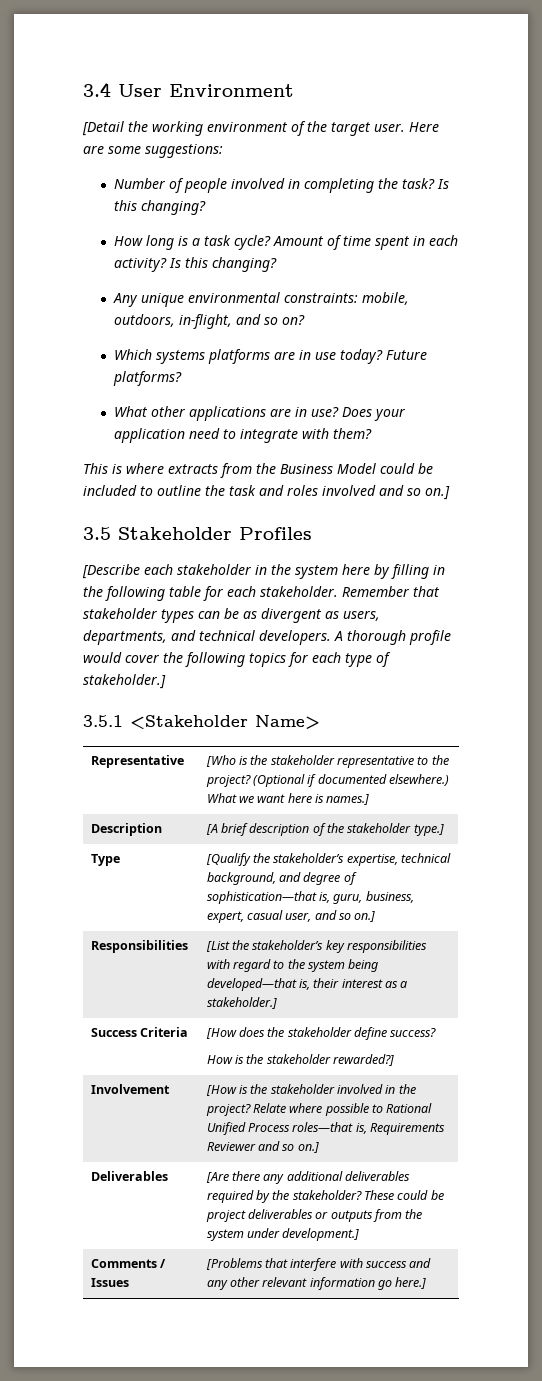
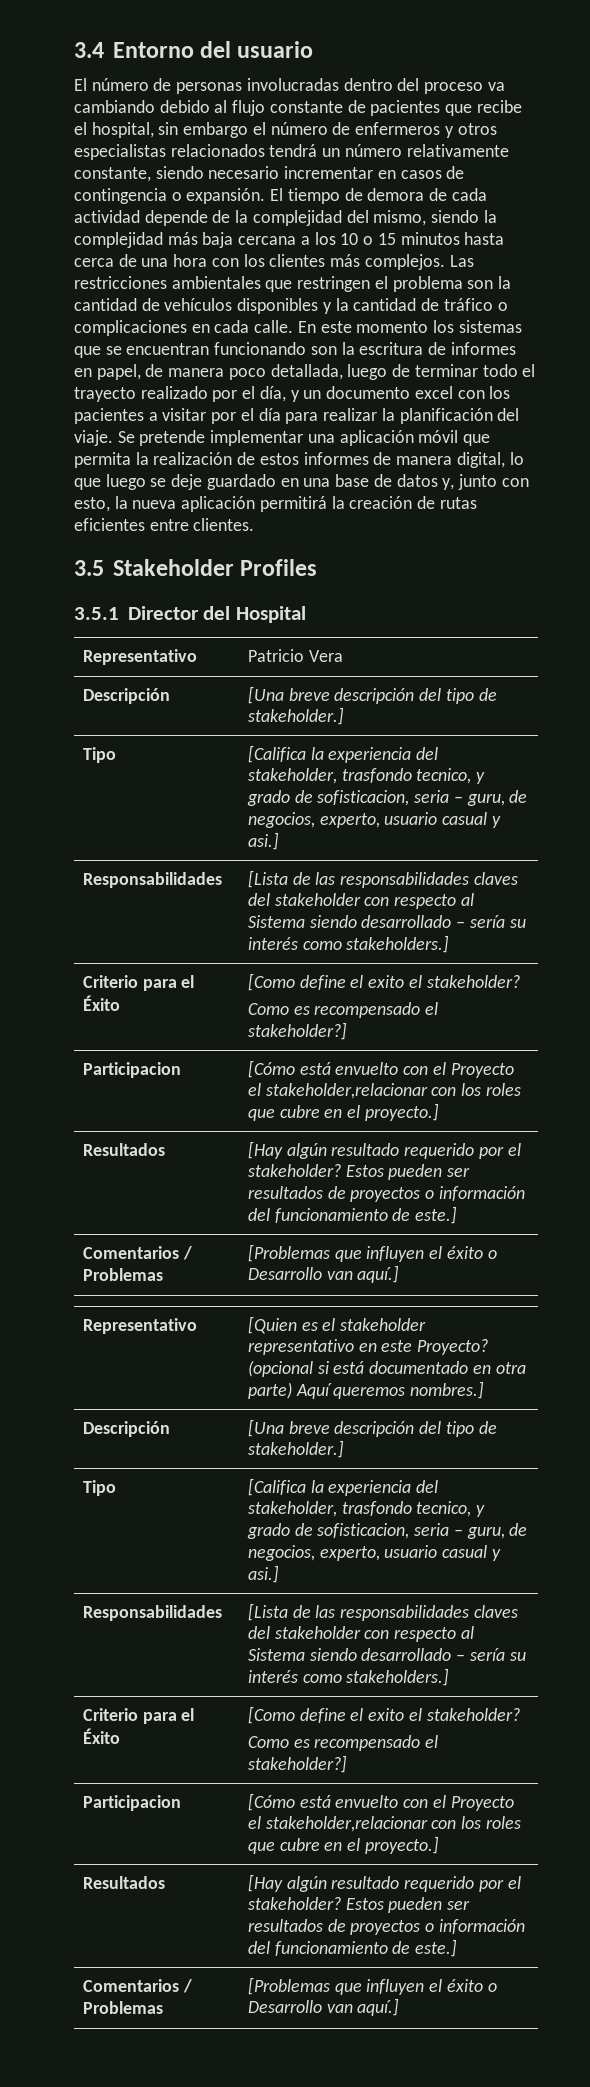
[118,84,294,97] [82,121,439,136] [83,144,223,158] [114,178,450,193] [114,200,207,215] [114,235,459,250] [114,257,278,272] [113,292,410,307] [114,314,306,329] [114,349,428,364] [113,371,183,386] [114,406,406,421] [114,428,373,443] [83,463,433,478] [83,485,450,500] [83,527,312,540] [82,564,445,579] [83,586,440,601] [83,608,380,623] [83,630,451,645] [83,652,391,667] [83,674,166,689] [83,715,320,729] [90,755,184,768] [205,755,449,768] [205,774,450,787] [206,793,370,805] [90,823,162,836] [205,823,444,836] [90,854,120,866] [205,853,452,866] [206,872,357,885] [206,891,414,904] [206,910,376,923] [90,940,188,953] [205,940,428,953] [206,959,379,972] [206,978,408,991] [206,997,277,1009] [90,1027,188,1037] [205,1027,437,1040] [206,1054,395,1066] [90,1084,170,1094] [205,1084,416,1096] [205,1103,433,1116] [206,1122,446,1135] [206,1141,319,1153] [90,1171,168,1181] [205,1171,411,1184] [206,1190,444,1203] [205,1209,423,1222] [206,1228,360,1241] [90,1259,166,1268] [90,1278,129,1287] [205,1258,432,1271] [206,1277,427,1290] User Environment // [Detail the working environment of the target user. Here are some suggestions: // Number of people involved in completing the task? Is this changing? // How long is a task cycle? Amount of time spent in each activity? Is this changing? // Any unique environmental constraints: mobile, outdoors, in-flight, and so on? // Which systems platforms are in use today? Future platforms? // What other applications are in use? Does your application need to integrate with them? // This is where extracts from the Business Model could be included to outline the task and roles involved and so on.] // 3.5 Stakeholder Profiles // [Describe each stakeholder in the system here by filling in the following table for each stakeholder. Remember that stakeholder types can be as divergent as users, departments, and technical developers. A thorough profile would cover the following topics for each type of stakeholder.] // 3.5.1 <Stakeholder Name> // Representative | [Who is the stakeholder representative to the project? (Optional if documented elsewhere.) What we want here is names.] // Description | [A brief description of the stakeholder type.] // Type | [Qualify the stakeholder’s expertise, technical background, and degree of sophistication—that is, guru, business, expert, casual user, and so on.] // Responsibilities | [List the stakeholder’s key responsibilities with regard to the system being developed—that is, their interest as a stakeholder.] // Success Criteria | [How does the stakeholder define success? // How is the stakeholder rewarded?] // Involvement | [How is the stakeholder involved in the project? Relate where possible to Rational Unified Process roles—that is, Requirements Reviewer and so on.] // Deliverables | [Are there any additional deliverables required by the stakeholder? These could be project deliverables or outputs from the system under development.] // Comments / Issues | [Problems that interfere with success and any other relevant information go here.] -> [112,41,314,58] [74,78,505,94] [74,100,522,116] [74,122,497,138] [74,144,509,160] [74,166,465,182] [74,188,487,204] [74,210,497,226] [74,232,505,248] [74,254,474,270] [74,276,512,292] [74,298,508,314] [74,320,522,336] [74,342,516,358] [74,364,536,380] [74,386,511,402] [74,408,520,424] [74,430,491,446] [74,452,524,468] [74,474,529,490] [74,496,477,512] [74,518,255,531] [74,559,318,576] [74,606,306,623] [83,649,198,665] [248,649,343,662] [83,688,171,704] [248,686,497,704] [248,707,345,725] [83,747,117,763] [248,745,439,763] [248,768,486,784] [247,790,528,806] [248,812,501,828] [248,832,280,850] [83,872,223,888] [248,870,518,888] [248,893,474,909] [248,915,526,928] [248,935,450,953] [83,975,195,991] [83,995,121,1011] [248,973,520,991] [248,1002,439,1018] [248,1022,348,1040] [83,1062,182,1078] [248,1060,514,1078] [248,1083,521,1099] [248,1103,439,1121] [83,1143,166,1156] [248,1141,521,1159] [248,1164,471,1180] [248,1186,525,1202] [248,1206,458,1224] [83,1246,192,1260] [83,1268,164,1281] [248,1244,497,1262] [248,1265,400,1283] [83,1318,198,1334] [248,1316,427,1334] [248,1339,489,1355] [248,1360,526,1377] [248,1381,485,1399] [83,1421,171,1437] [248,1419,497,1437] [248,1440,345,1458] [83,1480,117,1496] [248,1478,439,1496] [248,1501,486,1517] [247,1523,528,1539] [248,1545,501,1561] [248,1565,280,1583] [83,1605,223,1621] [248,1603,518,1621] [248,1626,474,1642] [248,1648,526,1661] [248,1668,450,1686] [83,1708,195,1724] [83,1728,121,1744] [248,1706,520,1724] [248,1735,439,1751] [248,1755,348,1773] [83,1795,182,1811] [248,1793,514,1811] [248,1816,521,1832] [248,1836,439,1854] [83,1876,166,1889] [248,1874,521,1892] [248,1897,471,1913] [248,1919,525,1935] [248,1939,458,1957] [83,1979,192,1993] [83,2001,164,2014] [248,1977,497,1995] [248,1998,400,2016] Entorno del usuario // El número de personas involucradas dentro del proceso va cambiando debido al flujo constante de pacientes que recibe el hospital, sin embargo el número de enfermeros y otros especialistas relacionados tendrá un número relativamente constante, siendo necesario incrementar en casos de contingencia o expansión. El tiempo de demora de cada actividad depende de la complejidad del mismo, siendo la complejidad más baja cercana a los 10 o 15 minutos hasta cerca de una hora con los clientes más complejos. Las restricciones ambientales que restringen el problema son la cantidad de vehículos disponibles y la cantidad de tráfico o complicaciones en cada calle. En este momento los sistemas que se encuentran funcionando son la escritura de informes en papel, de manera poco detallada, luego de terminar todo el trayecto realizado por el día, y un documento excel con los pacientes a visitar por el día para realizar la planificación del viaje. Se pretende implementar una aplicación móvil que permita la realización de estos informes de manera digital, lo que luego se deje guardado en una base de datos y, junto con esto, la nueva aplicación permitirá la creación de rutas eficientes entre clientes. // 3.5 Stakeholder Profiles // 3.5.1 Director del Hospital // Representativo | Patricio Vera // Descripción | [Una breve descripción del tipo de stakeholder.] // Tipo | [Califica la experiencia del stakeholder, trasfondo tecnico, y grado de sofisticacion, seria – guru, de negocios, experto, usuario casual y asi.] // Responsabilidades | [Lista de las responsabilidades claves del stakeholder con respecto al Sistema siendo desarrollado – sería su interés como stakeholders.] // Criterio para el Éxito | [Como define el exito el stakeholder? // Como es recompensado el stakeholder?] // Participacion | [Cómo está envuelto con el Proyecto el stakeholder,relacionar con los roles que cubre en el proyecto.] // Resultados | [Hay algún resultado requerido por el stakeholder? Estos pueden ser resultados de proyectos o información del funcionamiento de este.] // Comentarios / Problemas | [Problemas que influyen el éxito o Desarrollo van aquí.] // Representativo | [Quien es el stakeholder representativo en este Proyecto? (opcional si está documentado en otra parte) Aquí queremos nombres.] // Descripción | [Una breve descripción del tipo de stakeholder.] // Tipo | [Califica la experiencia del stakeholder, trasfondo tecnico, y grado de sofisticacion, seria – guru, de negocios, experto, usuario casual y asi.] // Responsabilidades | [Lista de las responsabilidades claves del stakeholder con respecto al Sistema siendo desarrollado – sería su interés como stakeholders.] // Criterio para el Éxito | [Como define el exito el stakeholder? // Como es recompensado el stakeholder?] // Participacion | [Cómo está envuelto con el Proyecto el stakeholder,relacionar con los roles que cubre en el proyecto.] // Resultados | [Hay algún resultado requerido por el stakeholder? Estos pueden ser resultados de proyectos o información del funcionamiento de este.] // Comentarios / Problemas | [Problemas que influyen el éxito o Desarrollo van aquí.]

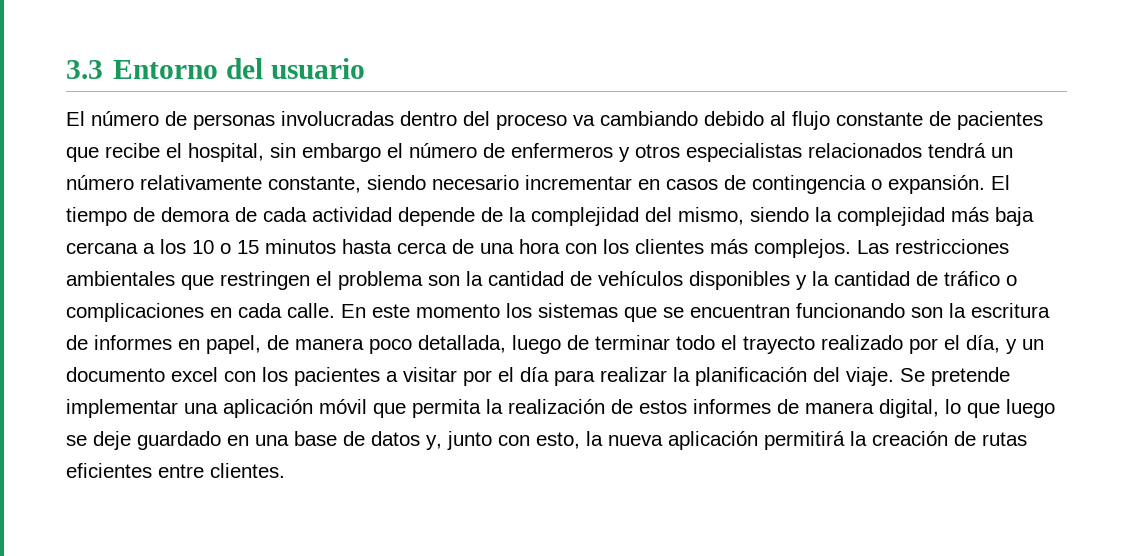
[74,42,104,58] 3.4 -> [66,60,103,79] 3.3
[74,559,318,576] [74,606,306,623] [83,649,198,665] [248,649,343,662] [83,688,171,704] [248,686,497,704] [248,707,345,725] [83,747,117,763] [248,745,439,763] [248,768,486,784] [247,790,528,806] [248,812,501,828] [248,832,280,850] [83,872,223,888] [248,870,518,888] [248,893,474,909] [248,915,526,928] [248,935,450,953] [83,975,195,991] [83,995,121,1011] [248,973,520,991] [248,1002,439,1018] [248,1022,348,1040] [83,1062,182,1078] [248,1060,514,1078] [248,1083,521,1099] [248,1103,439,1121] [83,1143,166,1156] [248,1141,521,1159] [248,1164,471,1180] [248,1186,525,1202] [248,1206,458,1224] [83,1246,192,1260] [83,1268,164,1281] [248,1244,497,1262] [248,1265,400,1283] [83,1318,198,1334] [248,1316,427,1334] [248,1339,489,1355] [248,1360,526,1377] [248,1381,485,1399] [83,1421,171,1437] [248,1419,497,1437] [248,1440,345,1458] [83,1480,117,1496] [248,1478,439,1496] [248,1501,486,1517] [247,1523,528,1539] [248,1545,501,1561] [248,1565,280,1583] [83,1605,223,1621] [248,1603,518,1621] [248,1626,474,1642] [248,1648,526,1661] [248,1668,450,1686] [83,1708,195,1724] [83,1728,121,1744] [248,1706,520,1724] [248,1735,439,1751] [248,1755,348,1773] [83,1795,182,1811] [248,1793,514,1811] [248,1816,521,1832] [248,1836,439,1854] [83,1876,166,1889] [248,1874,521,1892] [248,1897,471,1913] [248,1919,525,1935] [248,1939,458,1957] [83,1979,192,1993] [83,2001,164,2014] [248,1977,497,1995] [248,1998,400,2016] // 3.5 Stakeholder Profiles // 3.5.1 Director del Hospital // Representativo | Patricio Vera // Descripción | [Una breve descripción del tipo de stakeholder.] // Tipo | [Califica la experiencia del stakeholder, trasfondo tecnico, y grado de sofisticacion, seria – guru, de negocios, experto, usuario casual y asi.] // Responsabilidades | [Lista de las responsabilidades claves del stakeholder con respecto al Sistema siendo desarrollado – sería su interés como stakeholders.] // Criterio para el Éxito | [Como define el exito el stakeholder? // Como es recompensado el stakeholder?] // Participacion | [Cómo está envuelto con el Proyecto el stakeholder,relacionar con los roles que cubre en el proyecto.] // Resultados | [Hay algún resultado requerido por el stakeholder? Estos pueden ser resultados de proyectos o información del funcionamiento de este.] // Comentarios / Problemas | [Problemas que influyen el éxito o Desarrollo van aquí.] // Representativo | [Quien es el stakeholder representativo en este Proyecto? (opcional si está documentado en otra parte) Aquí queremos nombres.] // Descripción | [Una breve descripción del tipo de stakeholder.] // Tipo | [Califica la experiencia del stakeholder, trasfondo tecnico, y grado de sofisticacion, seria – guru, de negocios, experto, usuario casual y asi.] // Responsabilidades | [Lista de las responsabilidades claves del stakeholder con respecto al Sistema siendo desarrollado – sería su interés como stakeholders.] // Criterio para el Éxito | [Como define el exito el stakeholder? // Como es recompensado el stakeholder?] // Participacion | [Cómo está envuelto con el Proyecto el stakeholder,relacionar con los roles que cubre en el proyecto.] // Resultados | [Hay algún resultado requerido por el stakeholder? Estos pueden ser resultados de proyectos o información del funcionamiento de este.] // Comentarios / Problemas | [Problemas que influyen el éxito o Desarrollo van aquí.] -> (285, 470) none

